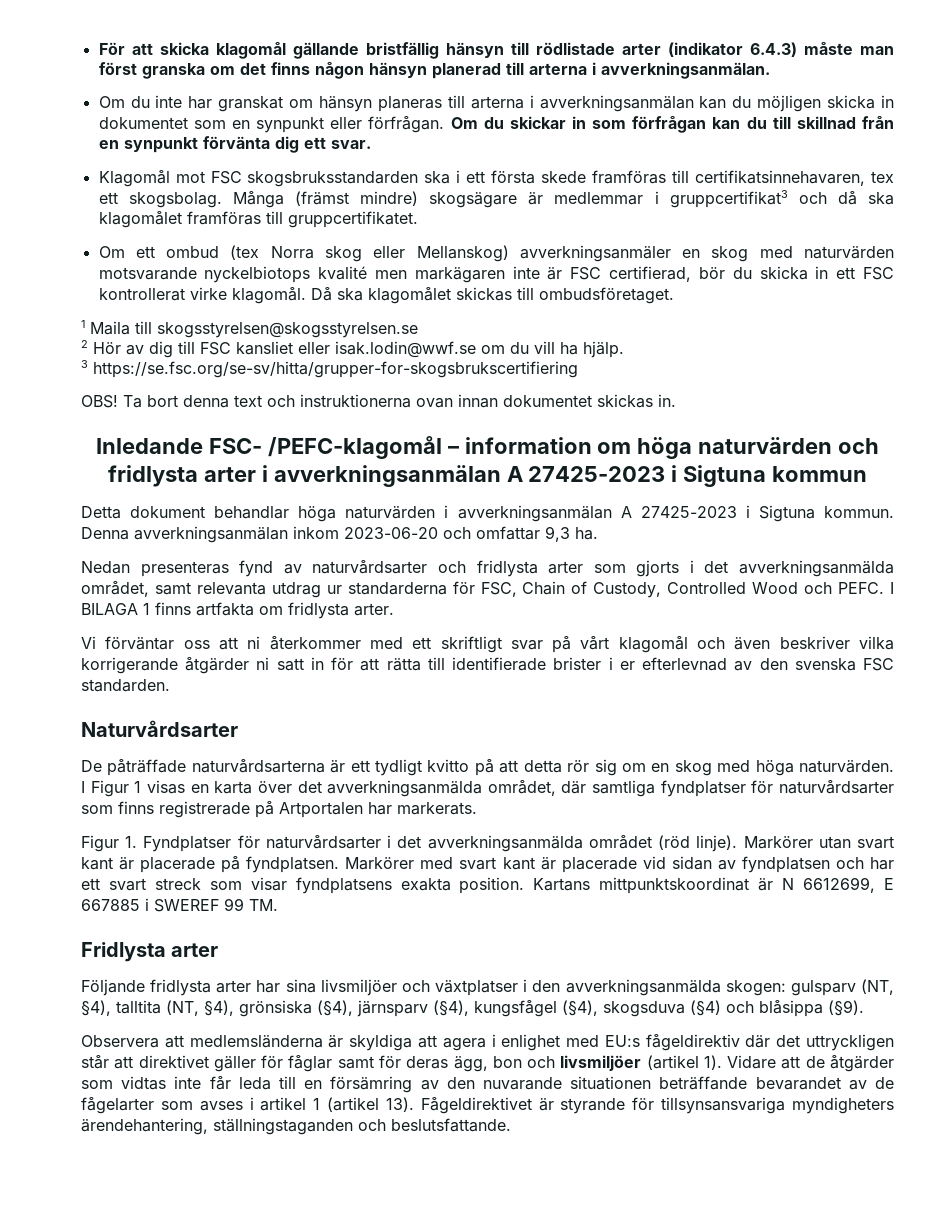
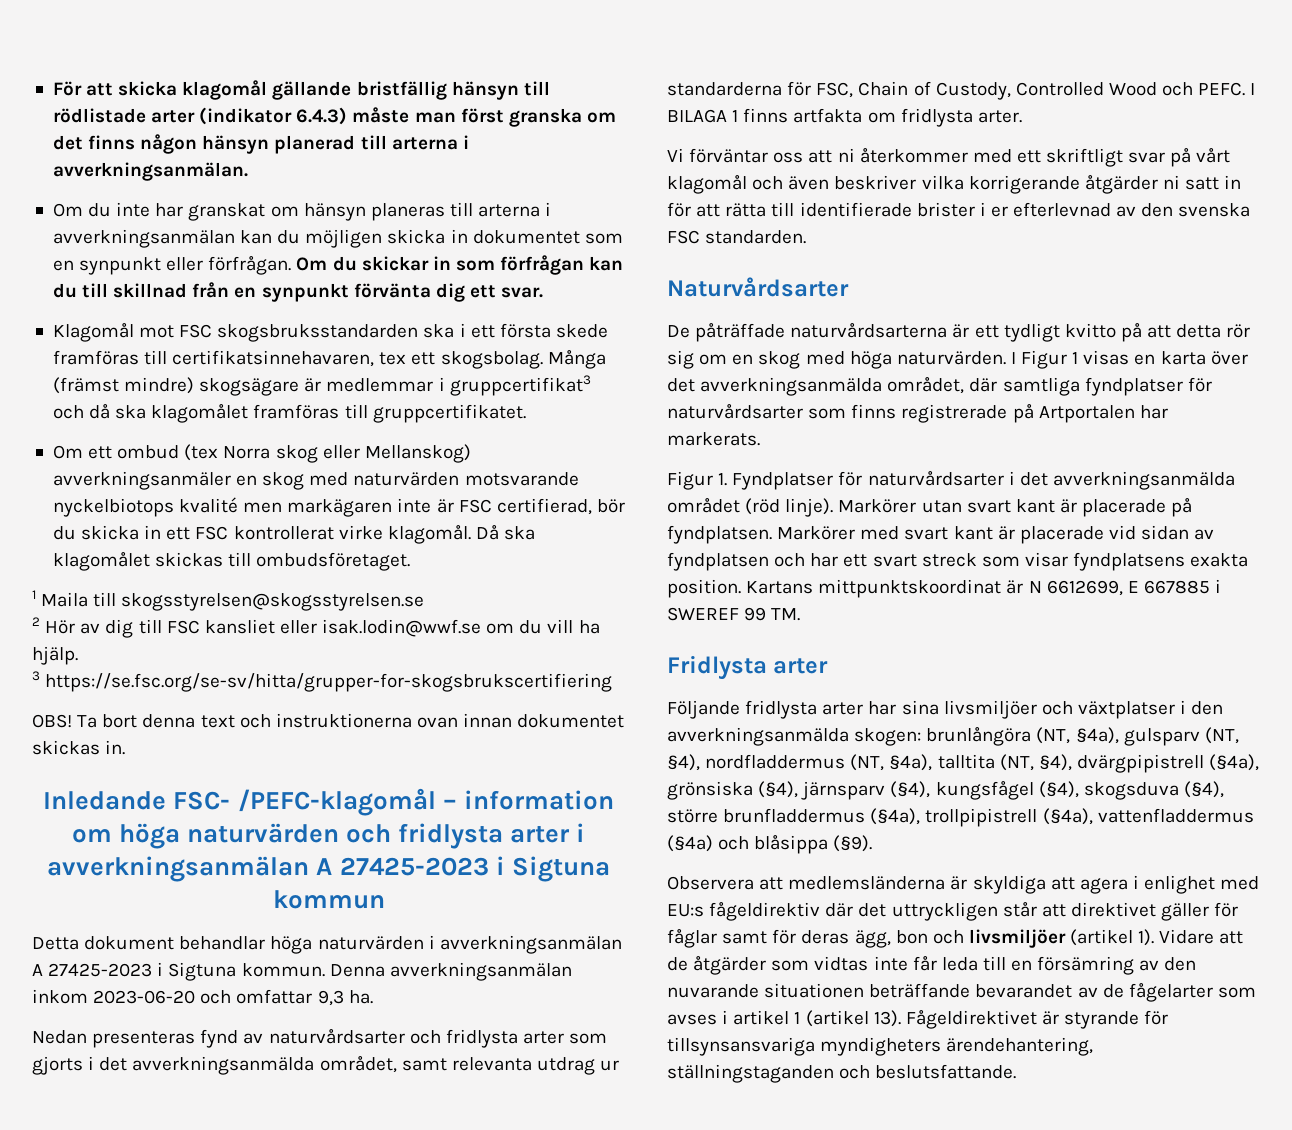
[790,979,894,996] [81,1000,111,1016] gulsparv (NT, §4), -> [926,727,1239,746] [667,754,933,771] brunlångöra (NT, §4a), gulsparv (NT, §4), nordfladdermus (NT, §4a),
(234, 1008) none -> [1076,754,1260,773] dvärgpipistrell (§4a),
[690,1000,721,1016] (§4) -> [1183,781,1224,798] [667,808,1254,827] [667,835,713,852] (§4), större brunfladdermus (§4a), trollpipistrell (§4a), vattenfladdermus (§4a)

